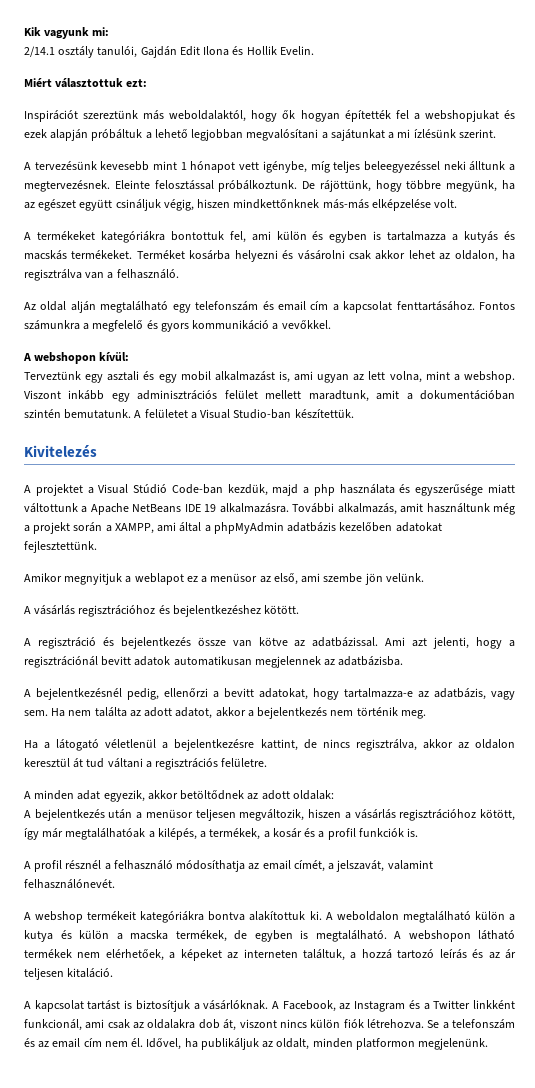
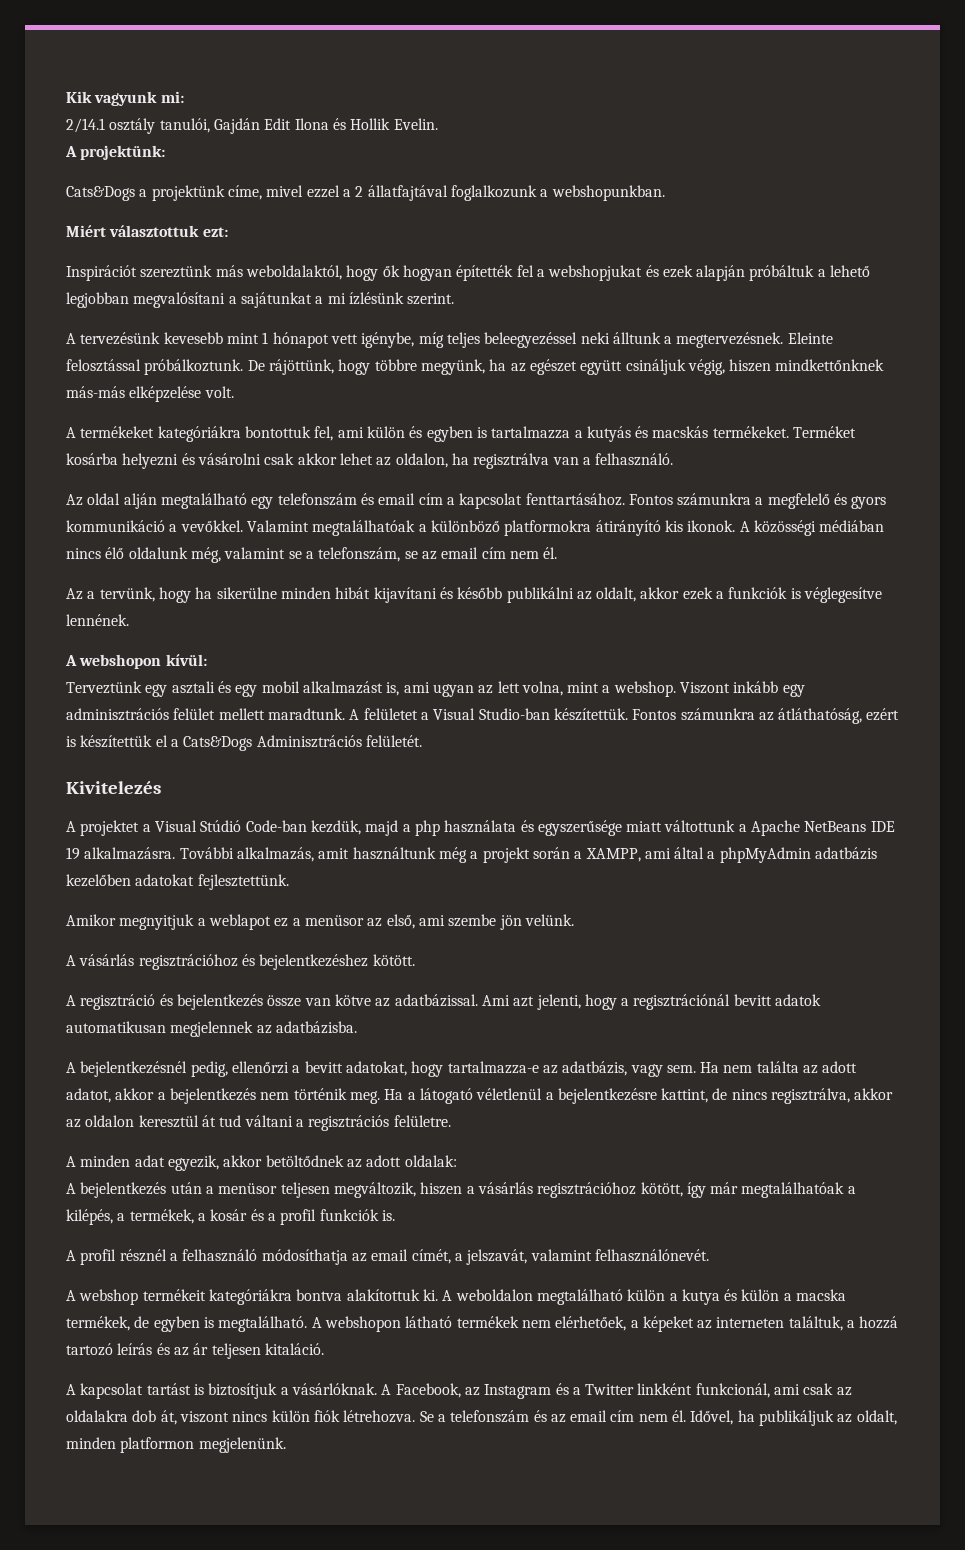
(314, 50) none -> [65,145,166,160] [66,185,665,201] // A projektünk: // Cats&Dogs a projektünk címe, mivel ezzel a 2 állatfajtával foglalkozunk a webshopunkban.
(331, 324) none -> [246,520,885,536] [66,547,558,563] [66,587,883,603] [66,614,129,626] Valamint megtalálhatóak a különböző platformokra átirányító kis ikonok. A közösségi médiában nincs élő oldalunk még, valamint se a telefonszám, se az email cím nem él. // Az a tervünk, hogy ha sikerülne minden hibát kijavítani és később publikálni az oldalt, akkor ezek a funkciók is véglegesítve lennének.
[308,390,515,402] [24,409,132,419] maradtunk, amit a dokumentációban szintén bemutatunk. -> [267,708,345,720] maradtunk.
(354, 413) none -> [632,708,900,724] [66,735,422,751] Fontos számunkra az átláthatóság, ezért is készítettük el a Cats&Dogs Adminisztrációs felületét.
(426, 714) // -> (380, 1097) none

